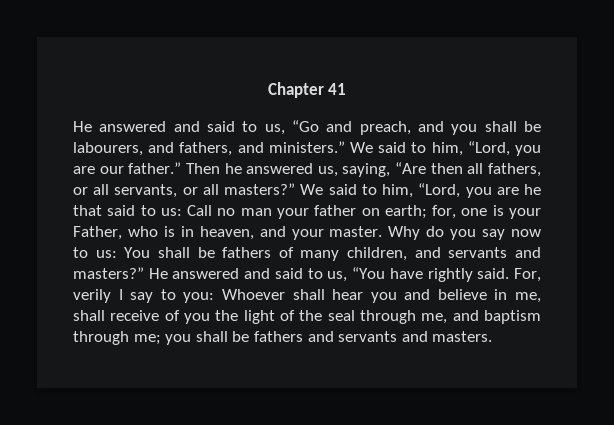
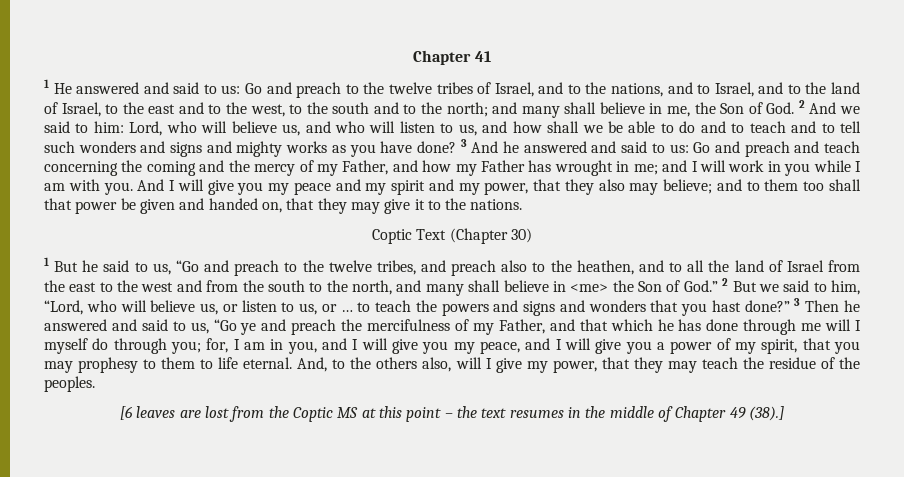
[73,120,541,135] [73,141,541,156] [73,162,541,177] [73,183,541,198] [73,205,541,219] [73,226,541,240] [73,247,541,261] [73,267,541,282] [73,289,541,303] [73,310,541,324] [73,331,493,345] He answered and said to us, “Go and preach, and you shall be labourers, and fathers, and ministers.” We said to him, “Lord, you are our father.” Then he answered us, saying, “Are then all fathers, or all servants, or all masters?” We said to him, “Lord, you are he that said to us: Call no man your father on earth; for, one is your Father, who is in heaven, and your master. Why do you say now to us: You shall be fathers of many children, and servants and masters?” He answered and said to us, “You have rightly said. For, verily I say to you: Whoever shall hear you and believe in me, shall receive of you the light of the seal through me, and baptism through me; you shall be fathers and servants and masters. -> [44,79,861,98] [44,100,860,118] [44,121,862,136] [44,139,860,157] [44,160,861,176] [44,179,861,195] [44,198,523,214] [372,228,532,244] [44,257,861,276] [44,278,860,296] [44,298,860,316] [44,319,862,335] [44,338,861,354] [44,357,860,373] [44,376,95,392] [120,406,784,422] 1 He answered and said to us: Go and preach to the twelve tribes of Israel, and to the nations, and to Israel, and to the land of Israel, to the east and to the west, to the south and to the north; and many shall believe in me, the Son of God. 2 And we said to him: Lord, who will believe us, and who will listen to us, and how shall we be able to do and to teach and to tell such wonders and signs and mighty works as you have done? 3 And he answered and said to us: Go and preach and teach concerning the coming and the mercy of my Father, and how my Father has wrought in me; and I will work in you while I am with you. And I will give you my peace and my spirit and my power, that they also may believe; and to them too shall that power be given and handed on, that they may give it to the nations. // Coptic Text (Chapter 30) // 1 But he said to us, “Go and preach to the twelve tribes, and preach also to the heathen, and to all the land of Israel from the east to the west and from the south to the north, and many shall believe in <me> the Son of God.” 2 But we said to him, “Lord, who will believe us, or listen to us, or … to teach the powers and signs and wonders that you hast done?” 3 Then he answered and said to us, “Go ye and preach the mercifulness of my Father, and that which he has done through me will I myself do through you; for, I am in you, and I will give you my peace, and I will give you a power of my spirit, that you may prophesy to them to life eternal. And, to the others also, will I give my power, that they may teach the residue of the peoples. // [6 leaves are lost from the Coptic MS at this point – the text resumes in the middle of Chapter 49 (38).]

